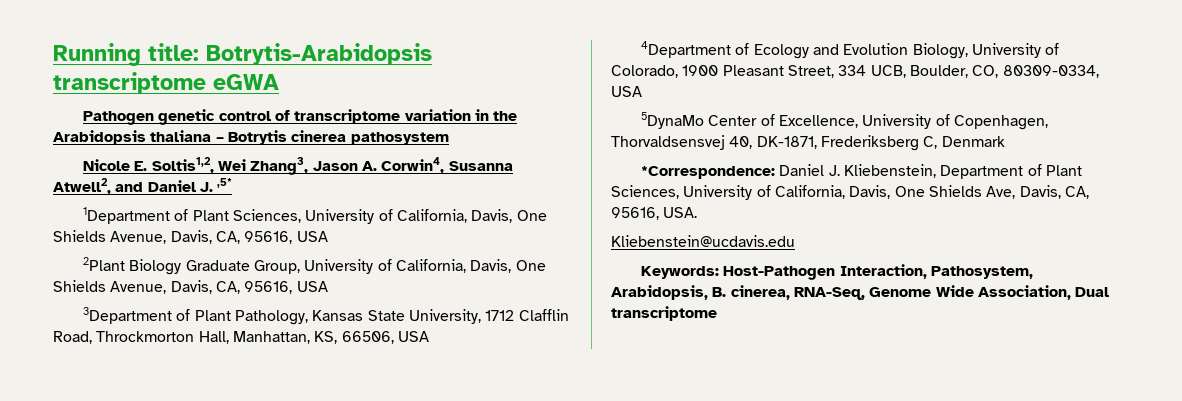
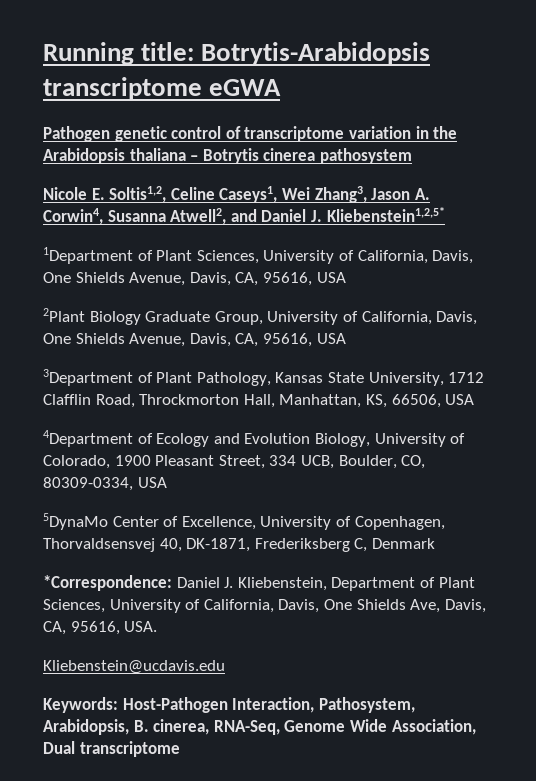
(214, 165) none -> [170,186,278,203] Celine Caseys1,
[217,178,233,188] ,5* -> [326,207,445,222] Kliebenstein1,2,5*

